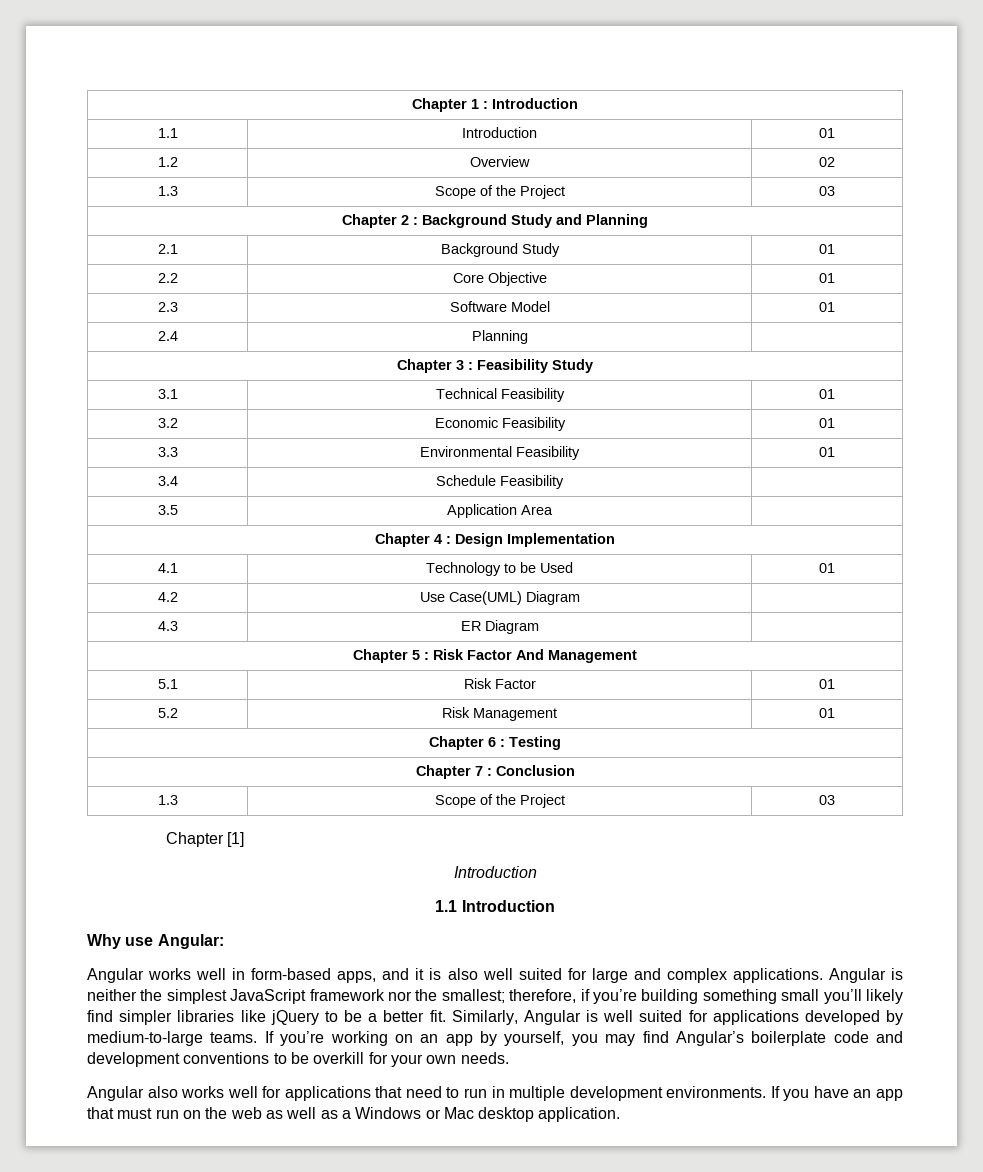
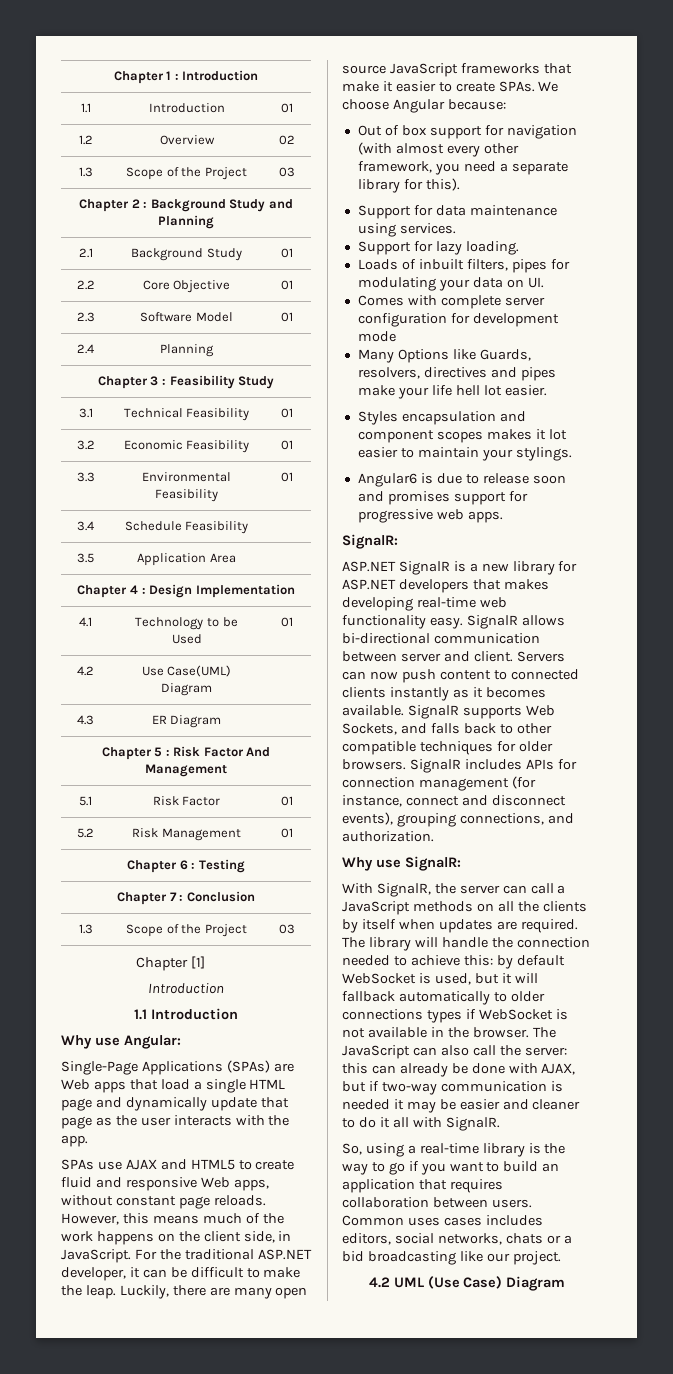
[87,968,903,983] [87,989,903,1004] [87,1010,903,1025] [87,1031,903,1046] [87,1052,509,1067] [87,1086,903,1101] [87,1107,621,1122] Angular works well in form-based apps, and it is also well suited for large and complex applications. Angular is neither the simplest JavaScript framework nor the smallest; therefore, if you’re building something small you’ll likely find simpler libraries like jQuery to be a better fit. Similarly, Angular is well suited for applications developed by medium-to-large teams. If you’re working on an app by yourself, you may find Angular’s boilerplate code and development conventions to be overkill for your own needs. // Angular also works well for applications that need to run in multiple development environments. If you have an app that must run on the web as well as a Windows or Mac desktop application. -> [61,1060,294,1075] [61,1079,286,1093] [61,1097,289,1111] [61,1115,290,1129] [61,1135,88,1147] [61,1159,295,1170] [61,1177,269,1191] [61,1195,266,1209] [61,1213,284,1225] [61,1231,292,1245] [61,1249,312,1263] [61,1267,301,1281] [61,1285,308,1299] [342,63,572,77] [342,81,559,92] [342,99,506,113] [357,125,577,139] [357,142,519,157] [357,161,568,175] [357,178,460,193] [357,205,557,219] [357,223,456,237] [357,241,519,255] [357,259,570,273] [357,277,544,291] [357,295,545,309] [357,313,559,327] [357,331,396,342] [357,349,531,363] [357,367,556,381] [357,385,547,399] [357,411,526,425] [357,429,567,443] [357,447,572,461] [357,473,566,487] [357,491,528,505] [357,509,503,523] [342,534,398,549] [342,561,578,575] [342,579,549,593] [342,597,507,611] [342,615,565,629] [342,633,540,644] [342,651,565,662] [342,669,579,683] [342,687,546,701] [342,705,555,719] [342,723,552,735] [342,741,553,755] [342,759,577,773] [342,776,536,791] [342,795,566,807] [342,812,574,827] [342,831,434,842] [342,856,461,871] [342,883,566,897] [342,901,587,915] [342,919,578,933] [342,937,590,951] [342,955,565,969] [342,973,538,985] [342,991,545,1005] [342,1009,568,1023] [342,1027,556,1038] [342,1045,567,1059] [342,1063,576,1077] [342,1081,563,1095] [342,1099,581,1113] [342,1117,500,1131] [342,1143,566,1157] [342,1161,560,1175] [342,1179,503,1193] [342,1197,532,1208] [342,1215,543,1226] [342,1233,572,1245] [342,1251,561,1265] [368,1276,566,1291] Single-Page Applications (SPAs) are Web apps that load a single HTML page and dynamically update that page as the user interacts with the app. // SPAs use AJAX and HTML5 to create fluid and responsive Web apps, without constant page reloads. However, this means much of the work happens on the client side, in JavaScript. For the traditional ASP.NET developer, it can be difficult to make the leap. Luckily, there are many open source JavaScript frameworks that make it easier to create SPAs. We choose Angular because: // Out of box support for navigation (with almost every other framework, you need a separate library for this). // Support for data maintenance using services. // Support for lazy loading. // Loads of inbuilt filters, pipes for modulating your data on UI. // Comes with complete server configuration for development mode // Many Options like Guards, resolvers, directives and pipes make your life hell lot easier. // Styles encapsulation and component scopes makes it lot easier to maintain your stylings. // Angular6 is due to release soon and promises support for progressive web apps. // SignalR: // ASP.NET SignalR is a new library for ASP.NET developers that makes developing real-time web functionality easy. SignalR allows bi-directional communication between server and client. Servers can now push content to connected clients instantly as it becomes available. SignalR supports Web Sockets, and falls back to other compatible techniques for older browsers. SignalR includes APIs for connection management (for instance, connect and disconnect events), grouping connections, and authorization. // Why use SignalR: // With SignalR, the server can call a JavaScript methods on all the clients by itself when updates are required. The library will handle the connection needed to achieve this: by default WebSocket is used, but it will fallback automatically to older connections types if WebSocket is not available in the browser. The JavaScript can also call the server: this can already be done with AJAX, but if two-way communication is needed it may be easier and cleaner to do it all with SignalR. // So, using a real-time library is the way to go if you want to build an application that requires collaboration between users. Common uses cases includes editors, social networks, chats or a bid broadcasting like our project. // 4.2 UML (Use Case) Diagram

